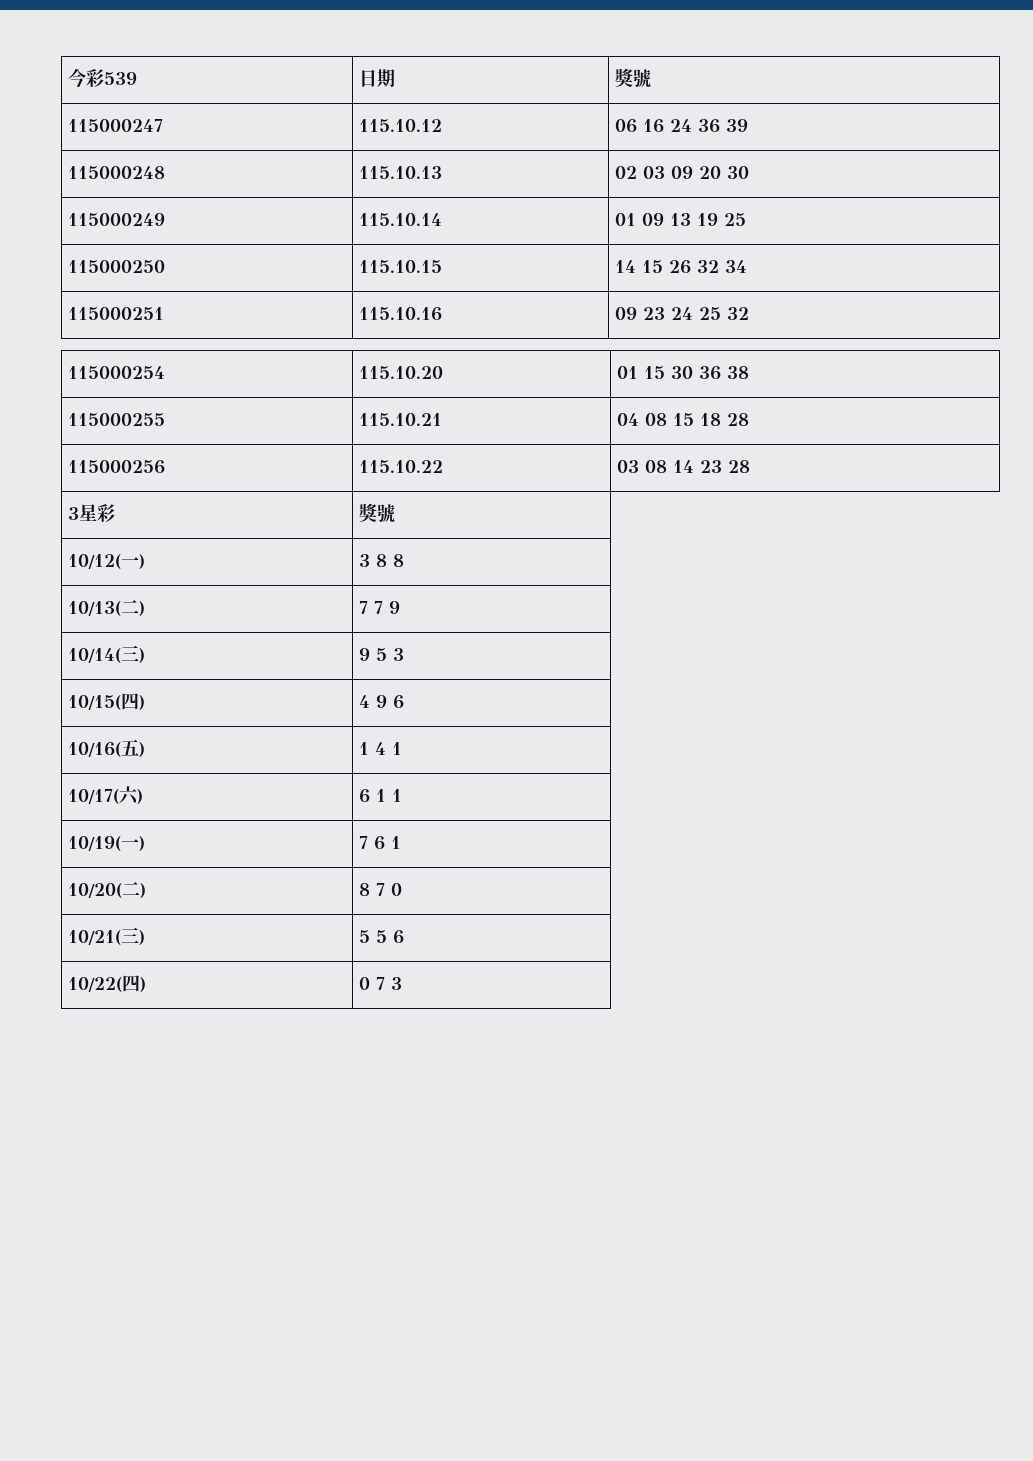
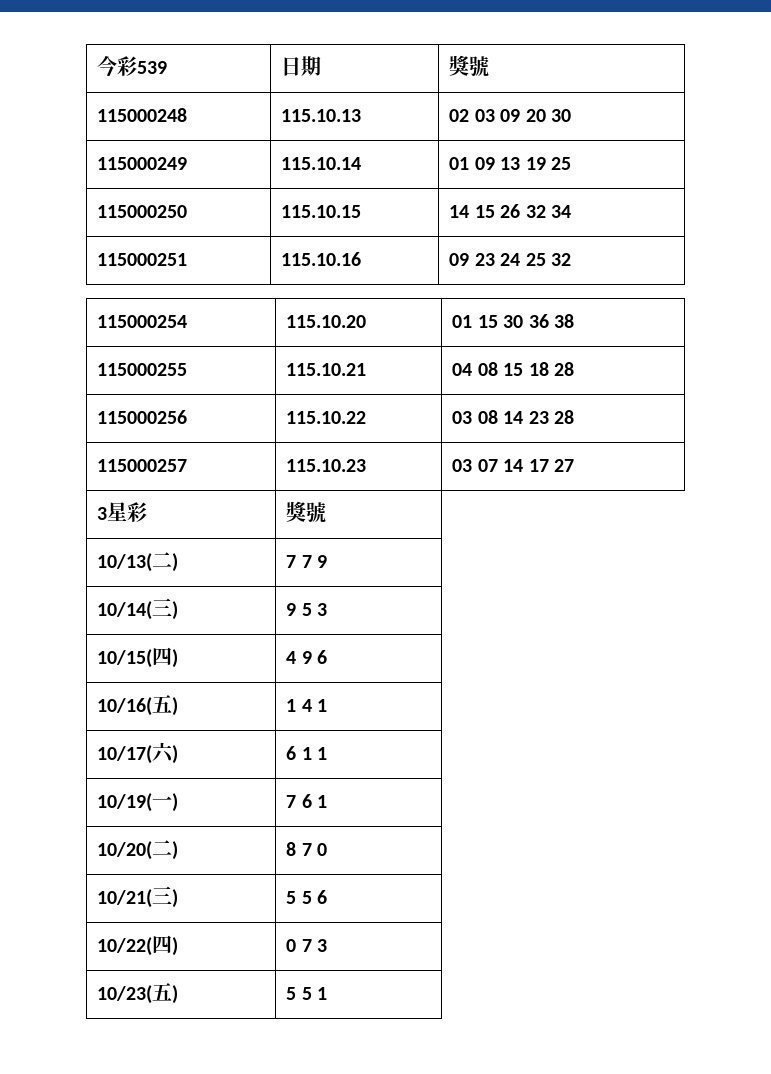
[68,119,164,132] [359,119,443,132] [615,119,749,133] // 115000247 | 115.10.12 | 06 16 24 36 39 -> (490, 66) none
[68,504,116,522] [359,503,396,522] [68,554,146,569] [359,554,405,567] 3星彩 | 獎號 // 10/12(一) | 3 8 8 -> [97,459,188,472] [286,459,367,472] [452,459,575,472] [97,502,148,522] [286,501,327,523] 115000257 | 115.10.23 | 03 07 14 17 27 // 3星彩 | 獎號
(403, 983) none -> [97,983,179,1004] [286,987,328,1000] // 10/23(五) | 5 5 1

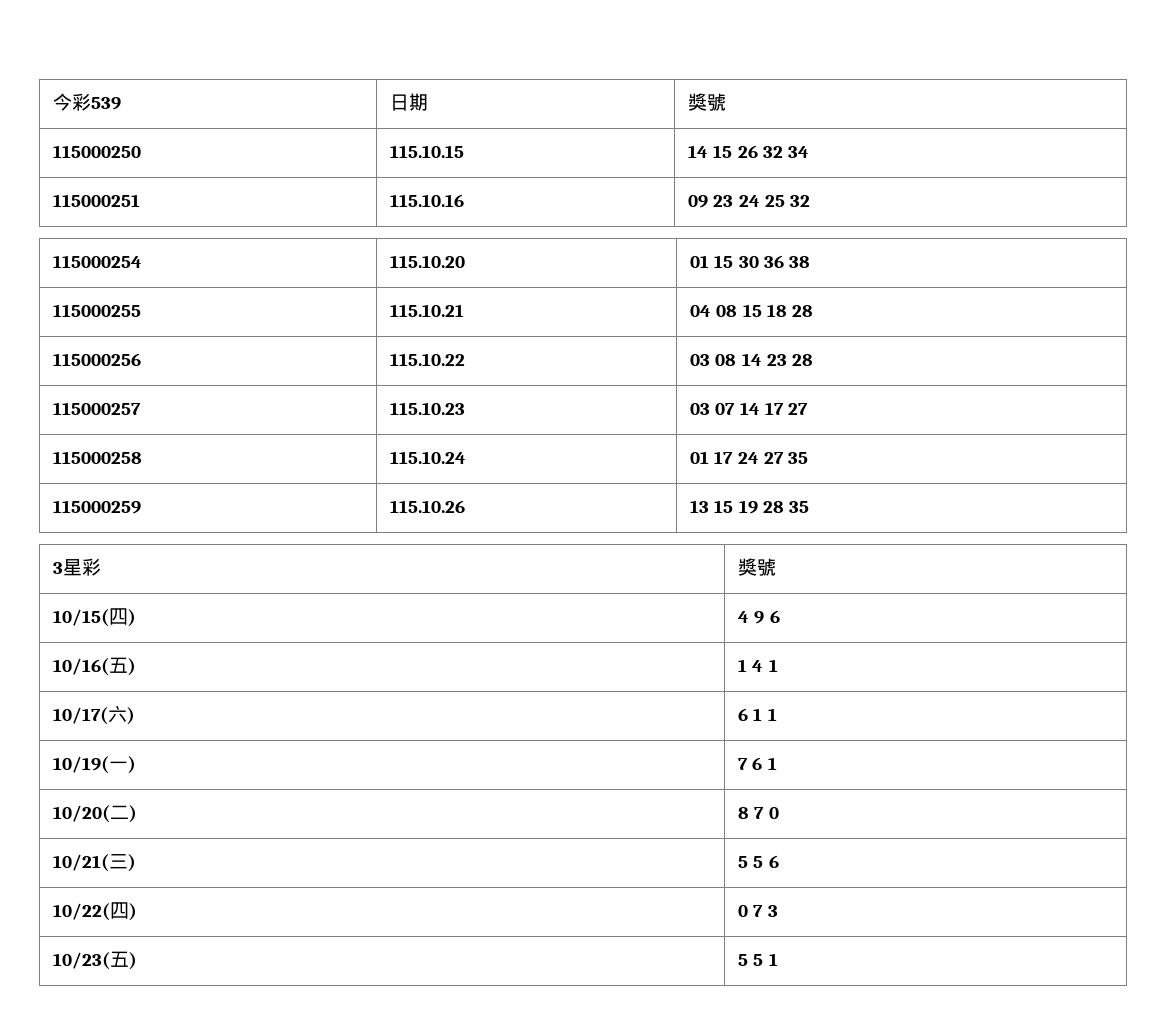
[97,108,188,122] [281,109,362,122] [449,109,572,122] [97,157,188,170] [281,157,362,170] [449,157,572,170] // 115000248 | 115.10.13 | 02 03 09 20 30 // 115000249 | 115.10.14 | 01 09 13 19 25 -> (727, 102) none
[97,502,148,522] [286,501,327,523] [97,552,179,572] [286,555,328,568] [97,598,179,620] [286,603,328,616] 3星彩 | 獎號 // 10/13(二) | 7 7 9 // 10/14(三) | 9 5 3 -> [53,451,143,464] [390,451,467,464] [690,451,808,464] [53,500,142,514] [390,500,466,513] [690,500,809,514] [53,558,102,576] [738,558,777,576] 115000258 | 115.10.24 | 01 17 24 27 35 // 115000259 | 115.10.26 | 13 15 19 28 35 // 3星彩 | 獎號

